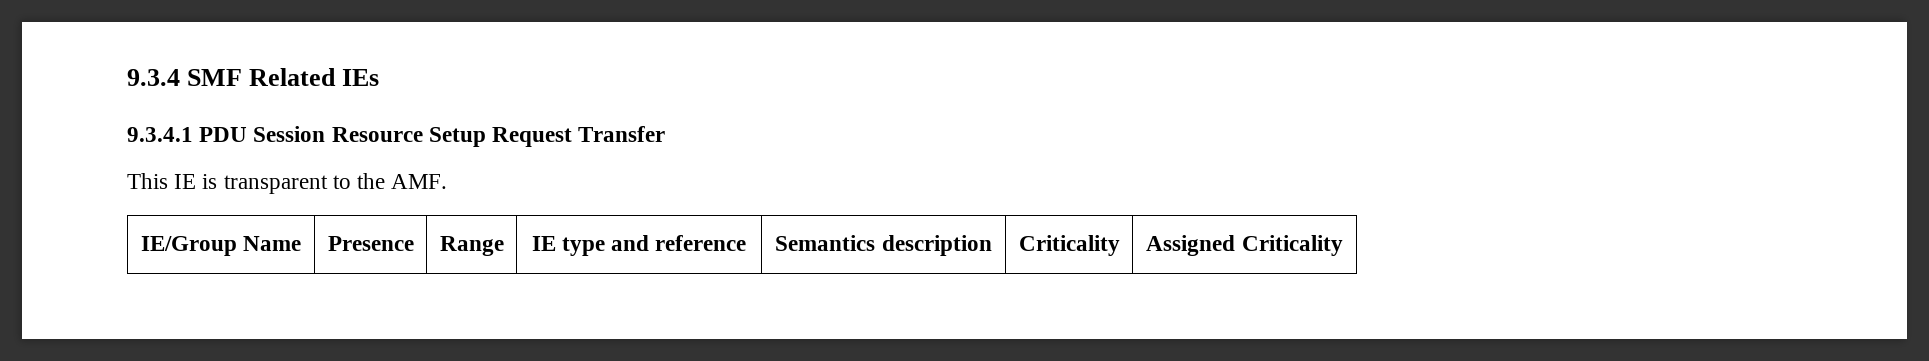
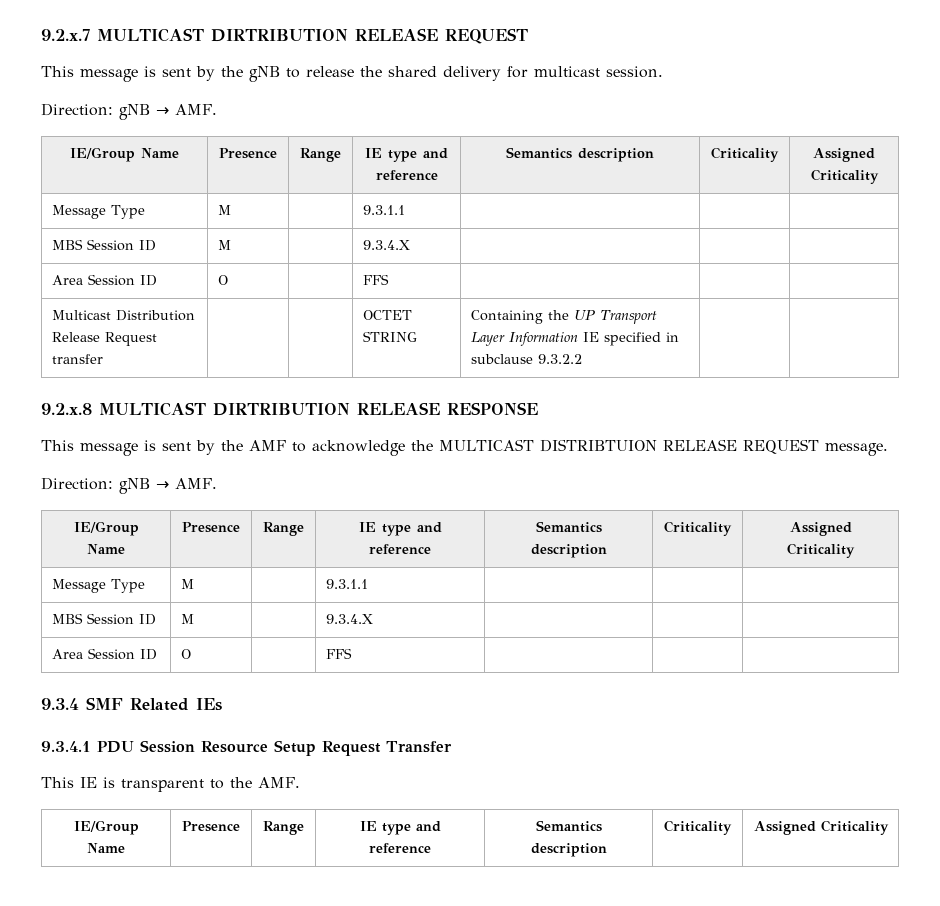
(127, 77) none -> [41,28,528,44] [41,66,663,82] [41,103,217,120] [70,147,179,162] [219,148,277,159] [300,148,341,162] [365,148,449,162] [375,170,438,180] [506,147,654,162] [711,147,779,162] [813,148,875,162] [810,169,879,184] [52,205,146,219] [218,205,232,215] [363,205,406,215] [52,239,157,251] [218,240,232,250] [363,240,411,250] [52,274,158,286] [218,275,229,285] [363,274,390,285] [52,310,196,321] [52,332,158,346] [52,354,104,364] [363,310,413,320] [363,331,418,342] [471,310,658,324] [471,332,680,346] [471,354,583,364] [41,402,538,416] [41,439,888,456] [41,477,217,494] [73,521,139,536] [87,544,125,554] [182,522,240,533] [263,522,304,536] [358,522,442,536] [369,544,432,554] [535,521,602,533] [530,544,607,558] [664,521,732,536] [789,522,852,536] [787,543,855,558] [52,579,146,593] [181,579,195,589] [326,579,369,589] [52,613,157,625] [181,614,195,624] [326,614,374,624] [52,648,158,660] [181,649,192,659] [326,648,353,659] 9.2.x.7 MULTICAST DIRTRIBUTION RELEASE REQUEST // This message is sent by the gNB to release the shared delivery for multicast session. // Direction: gNB → AMF. // IE/Group Name | Presence | Range | IE type and reference | Semantics description | Criticality | Assigned Criticality // Message Type | M | | 9.3.1.1 | | | // MBS Session ID | M | | 9.3.4.X | | | // Area Session ID | O | | FFS | | | // Multicast Distribution Release Request transfer | | | OCTET STRING | Containing the UP Transport Layer Information IE specified in subclause 9.3.2.2 | | // 9.2.x.8 MULTICAST DIRTRIBUTION RELEASE RESPONSE // This message is sent by the AMF to acknowledge the MULTICAST DISTRIBTUION RELEASE REQUEST message. // Direction: gNB → AMF. // IE/Group Name | Presence | Range | IE type and reference | Semantics description | Criticality | Assigned Criticality // Message Type | M | | 9.3.1.1 | | | // MBS Session ID | M | | 9.3.4.X | | | // Area Session ID | O | | FFS | | | //

